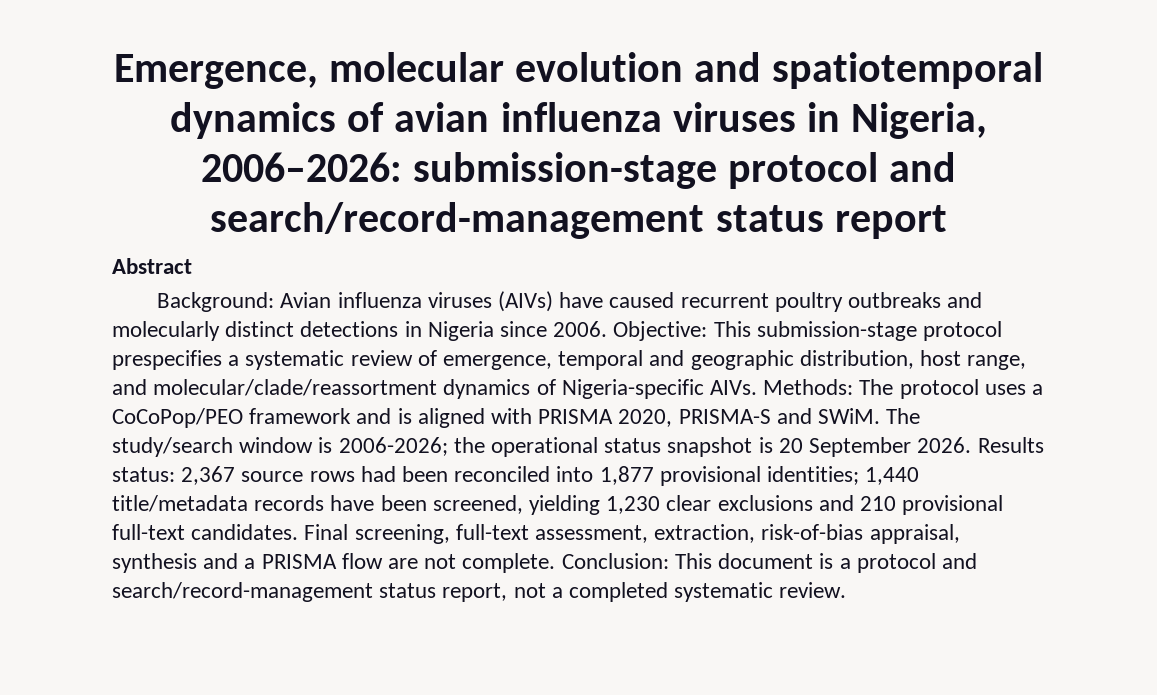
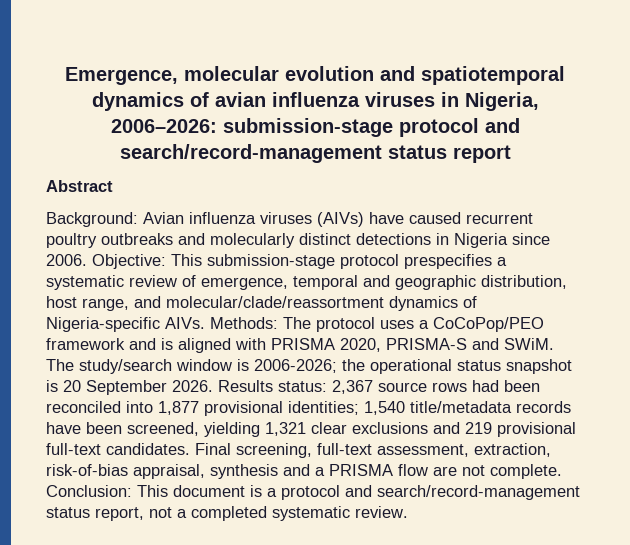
[865,467,920,485] 1,440 -> [364,401,405,415] 1,540
[606,496,661,514] 1,230 -> [265,422,306,436] 1,321
[860,496,897,511] 210 -> [465,422,492,434] 219

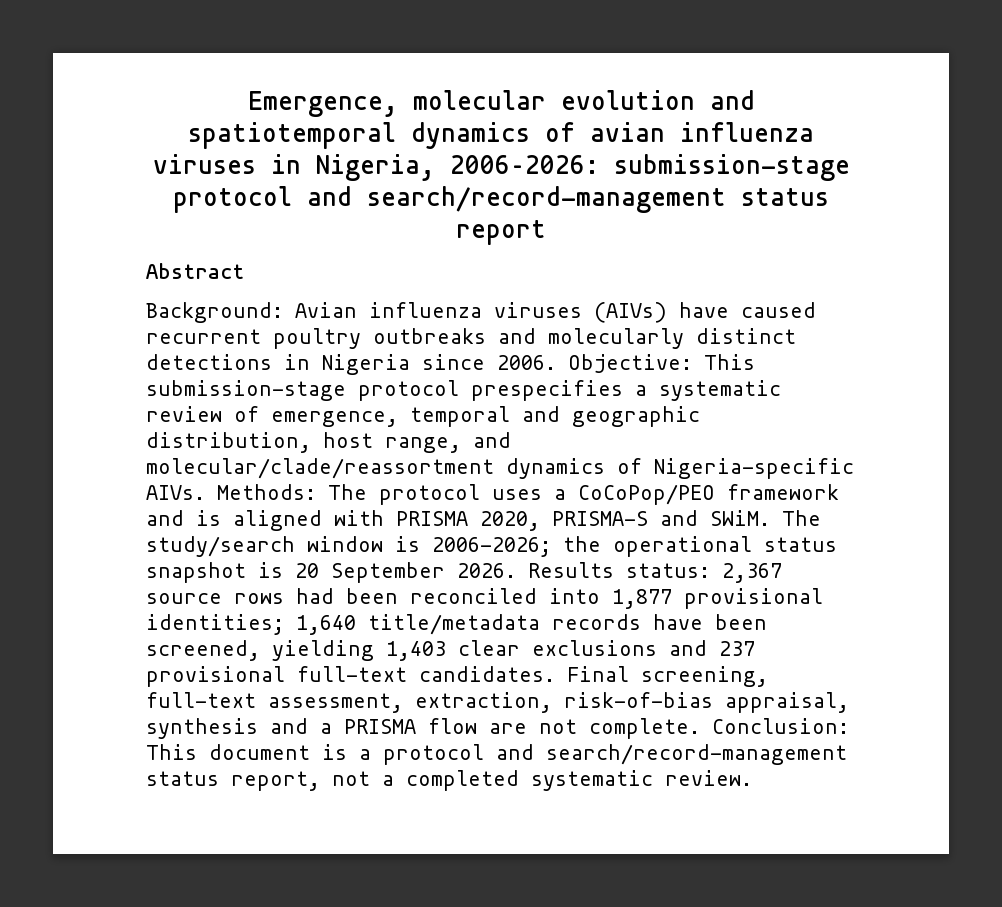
[364,401,405,415] 1,540 -> [296,615,356,635] 1,640
[265,422,306,436] 1,321 -> [386,641,446,661] 1,403
[465,422,492,434] 219 -> [719,641,755,656] 237

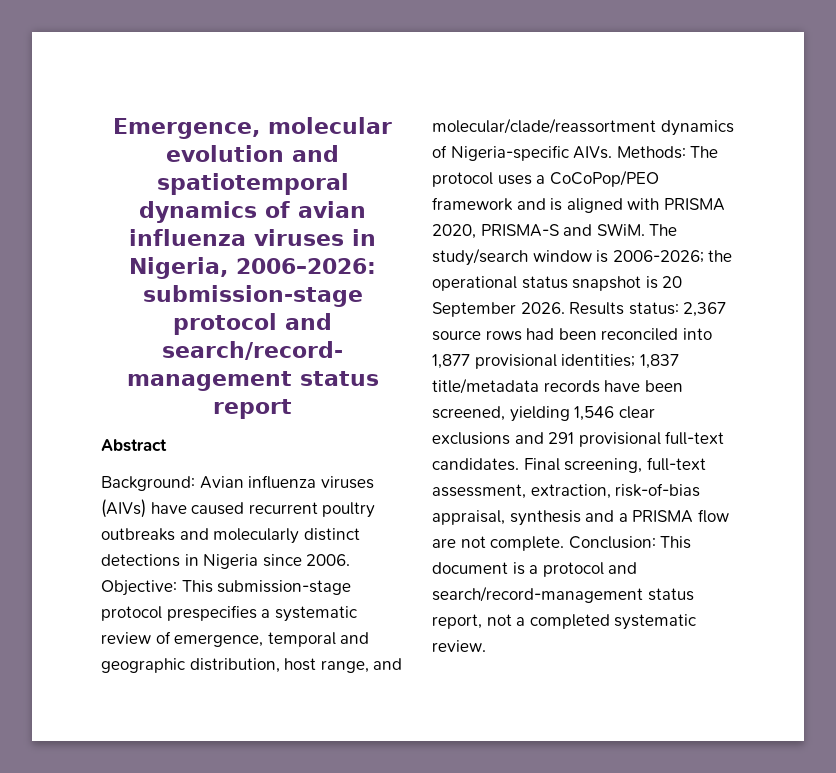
[296,615,356,635] 1,640 -> [639,354,679,369] 1,837
[386,641,446,661] 1,403 -> [574,406,615,421] 1,546
[719,641,755,656] 237 -> [548,432,575,444] 291

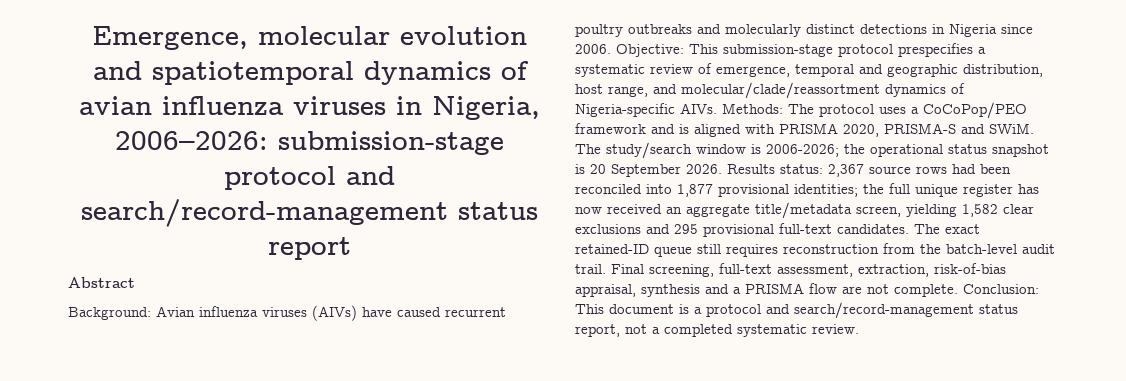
[639,354,679,369] [432,378,683,394] [432,406,615,422] 1,837 title/metadata records have been screened, yielding 1,546 -> [863,183,1039,197] [575,202,998,219] the full unique register has now received an aggregate title/metadata screen, yielding 1,582
[548,432,575,444] 291 -> [674,224,698,234] 295
(519, 464) none -> [914,224,980,234] [575,243,1055,257] [575,264,606,274] The exact retained-ID queue still requires reconstruction from the batch-level audit trail.

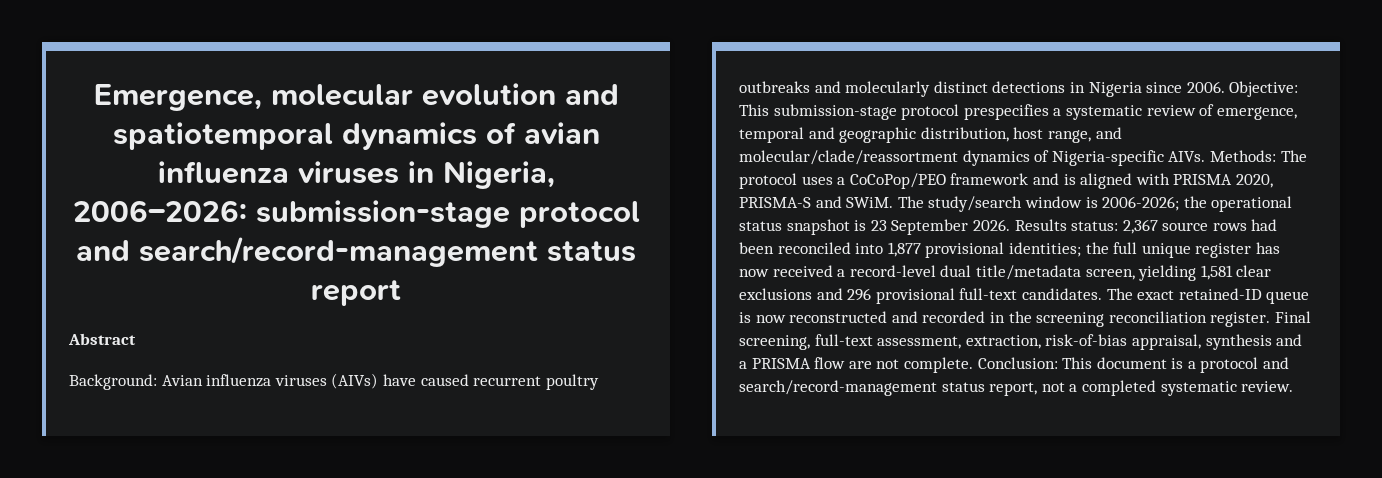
[590,164,606,174] 20 -> [870,220,887,231] 23
[666,204,750,217] an aggregate -> [837,265,972,277] a record-level dual
[962,204,998,217] 1,582 -> [1200,265,1233,280] 1,581
[674,224,698,234] 295 -> [847,288,872,301] 296
[697,243,1055,257] [575,264,606,274] still requires reconstruction from the batch-level audit trail. -> [739,311,1271,327] is now reconstructed and recorded in the screening reconciliation register.

